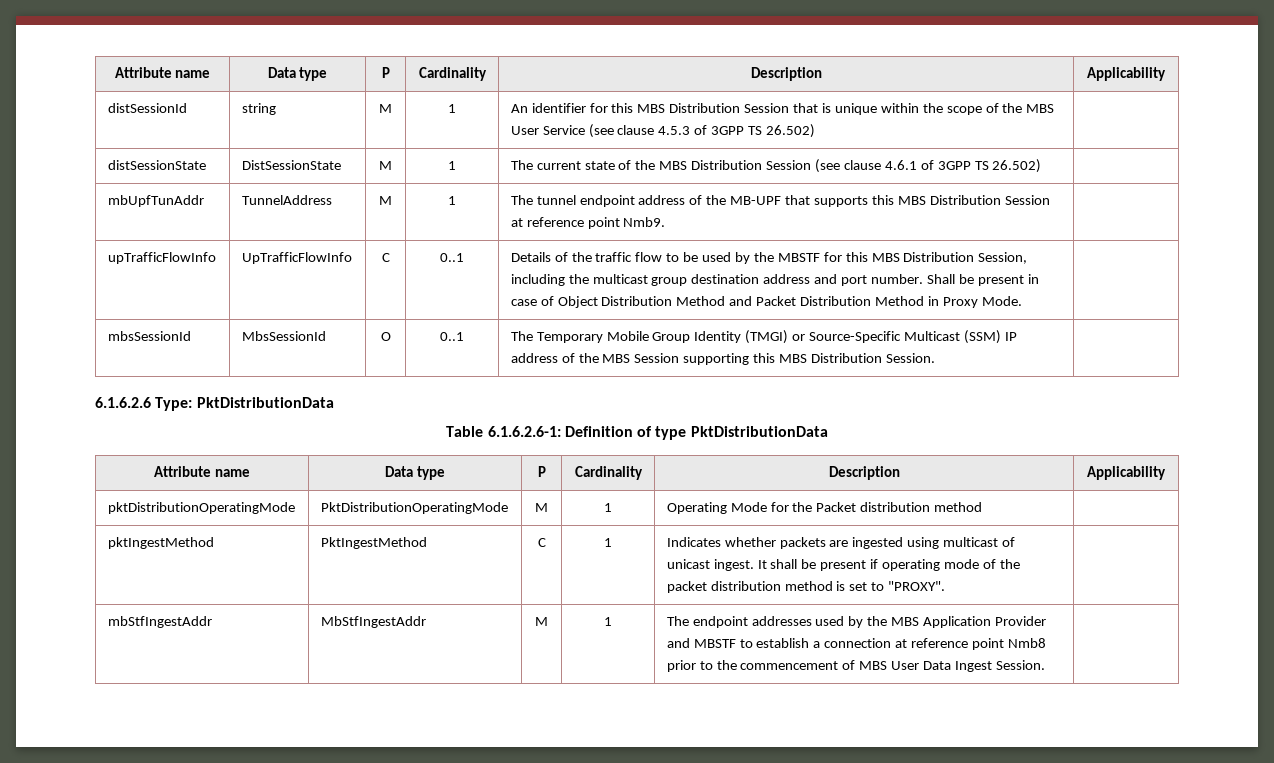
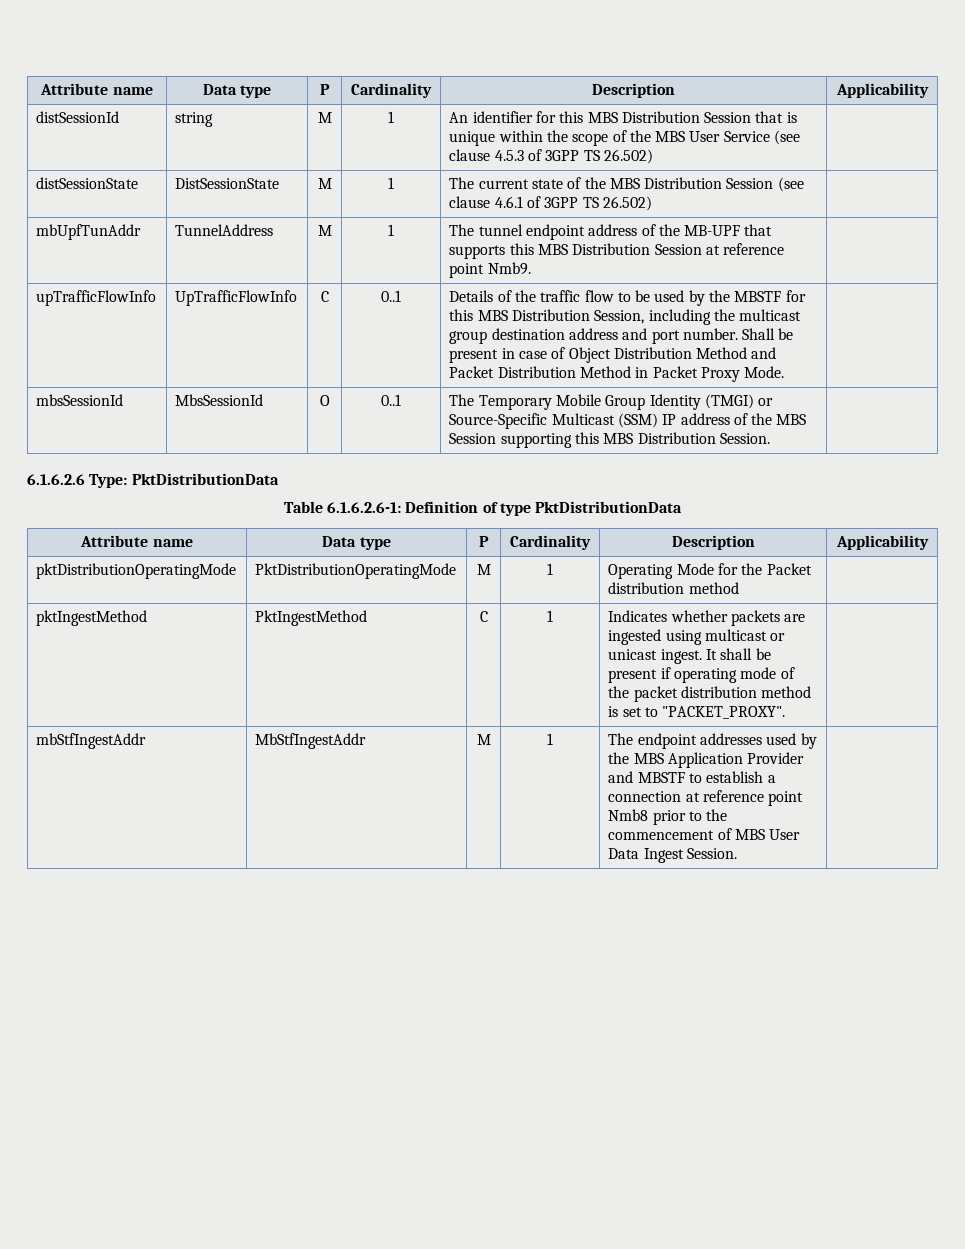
(939, 301) none -> [652,366,698,378] Packet
[1002,537,1016,547] of -> [770,633,786,641] or
[888,581,946,591] "PROXY". -> [662,706,786,719] "PACKET_PROXY".

